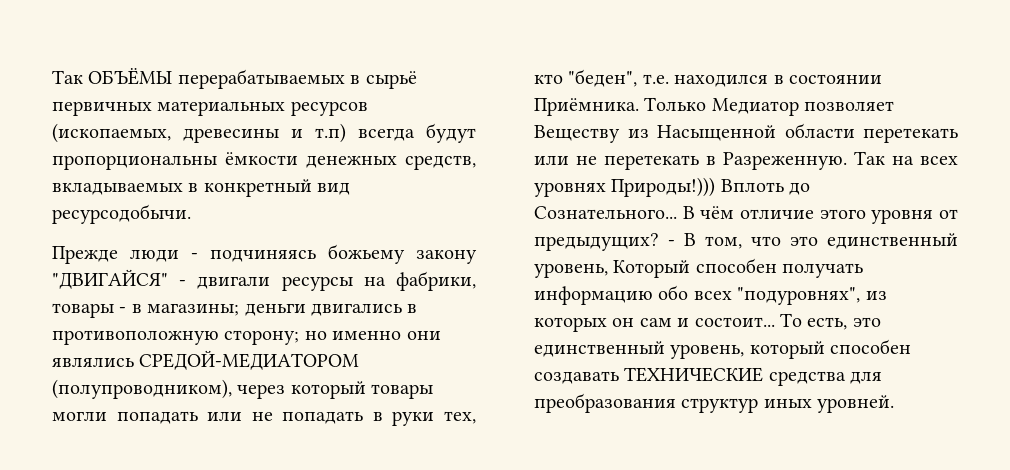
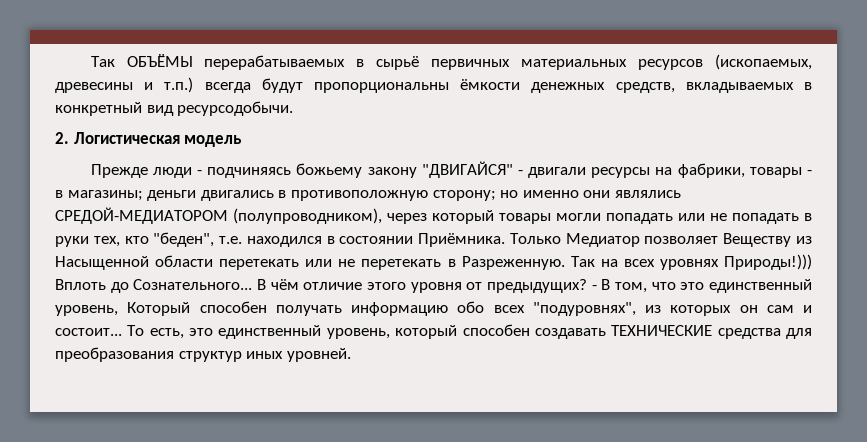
[315,123,346,143] т.п) -> [164,77,194,93] т.п.)
(191, 214) none -> [55,132,243,147] // 2. Логистическая модель

